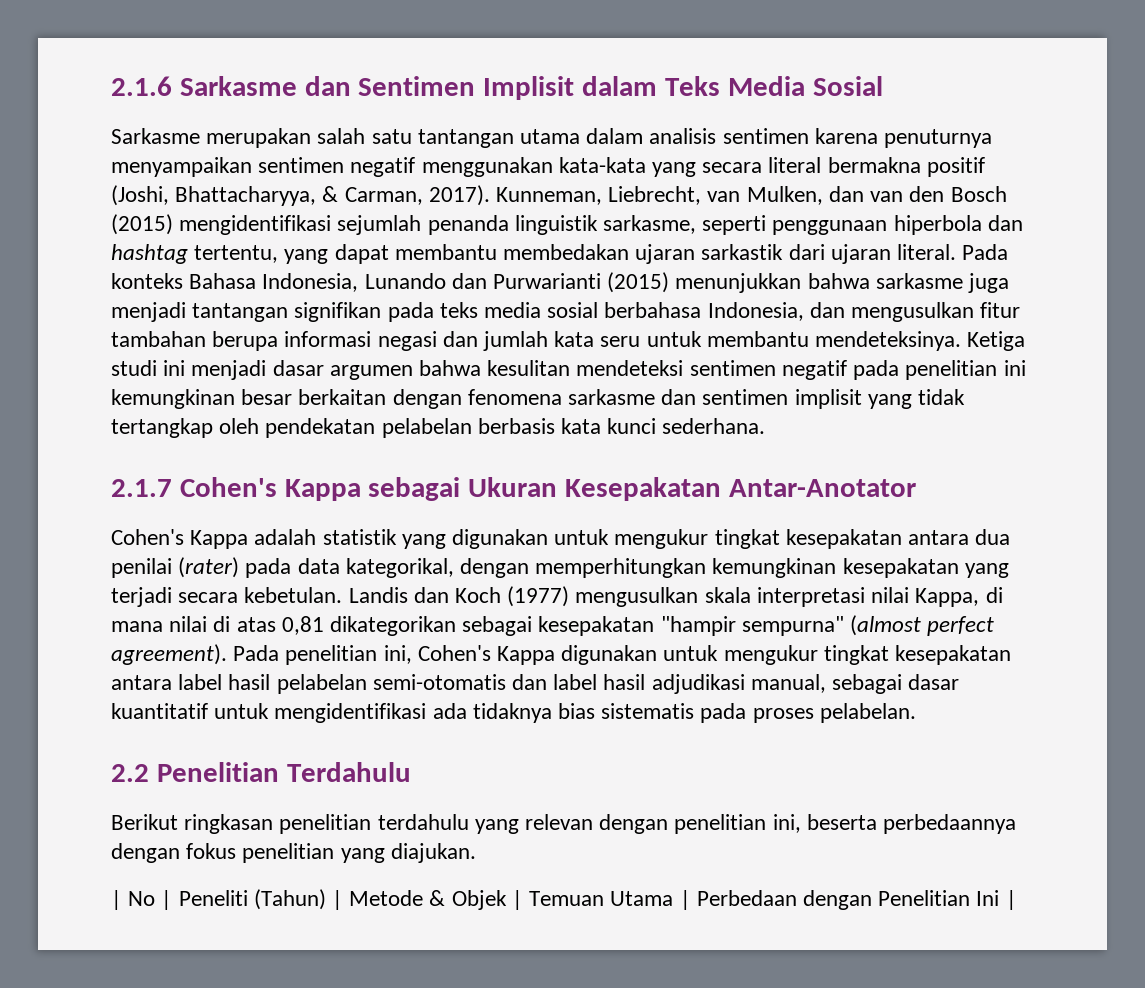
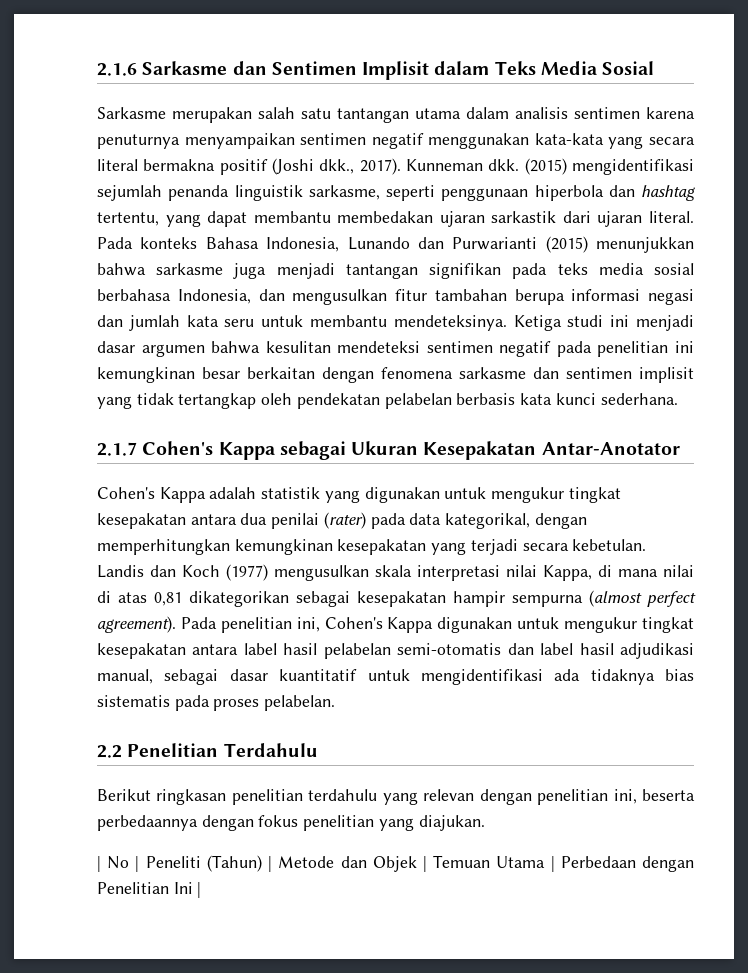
[111,185,1007,206] (Joshi, Bhattacharyya, & Carman, 2017). Kunneman, Liebrecht, van Mulken, dan van den Bosch -> [272,158,520,175] (Joshi dkk., 2017). Kunneman dkk.
[660,616,844,636] "hampir sempurna" -> [453,591,583,607] hampir sempurna
[429,890,446,906] & -> [340,856,367,868] dan

